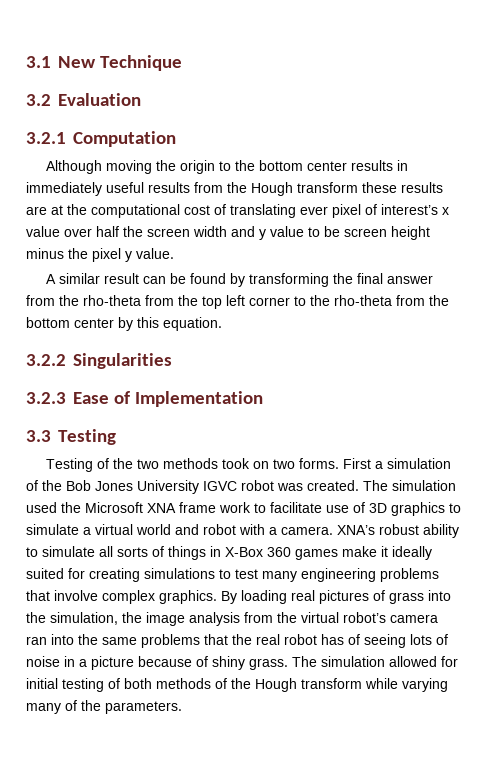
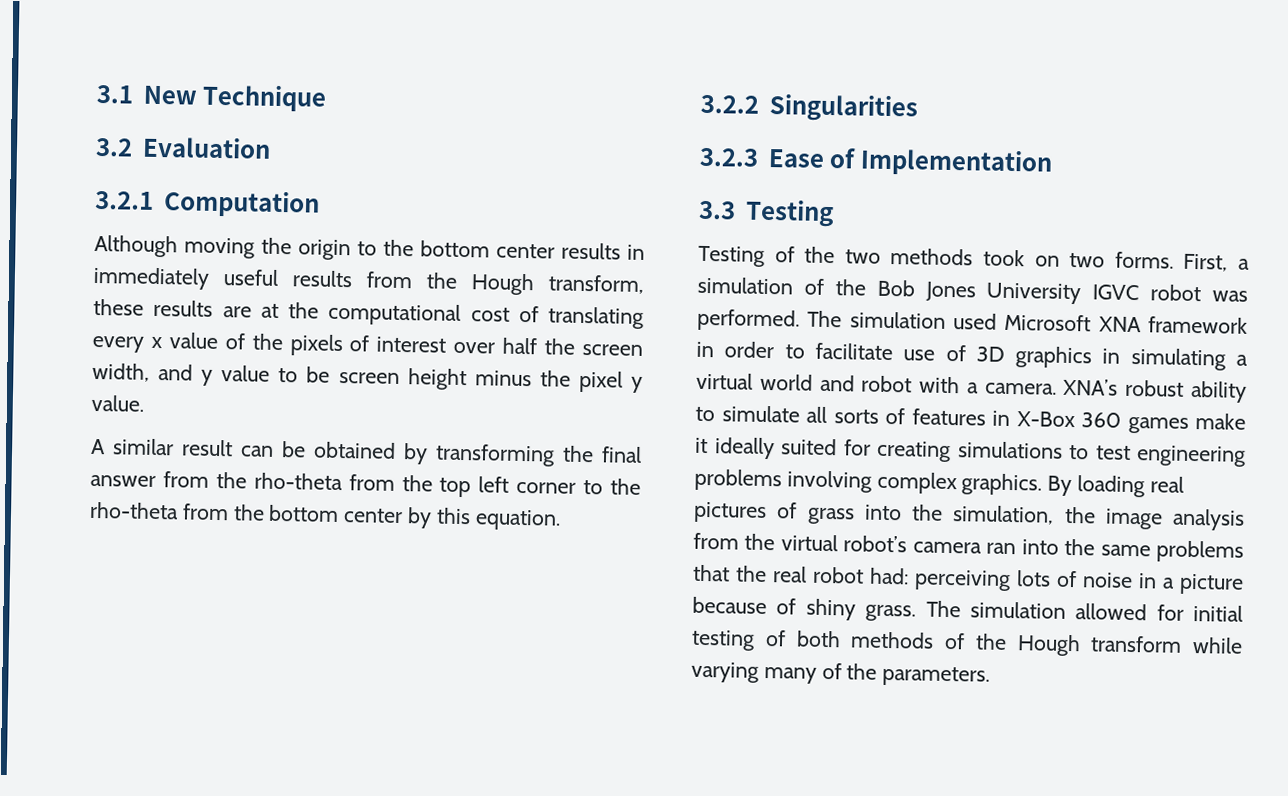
[297,182,358,193] transform -> [548,274,645,294] transform,
[300,204,449,218] [26,226,60,237] ever pixel of interest’s x value -> [92,332,447,357] every x value of the pixels of interest
[193,226,227,237] width -> [92,362,150,382] width,
[190,273,227,284] found -> [313,441,396,459] obtained
[343,458,372,469] First -> [1183,253,1229,272] First,
[307,480,359,491] created. -> [697,308,800,332] performed.
[61,502,81,513] the -> (997, 321) none
[179,502,251,513] frame work -> [1148,316,1248,334] [696,341,775,359] framework in order
[449,503,461,513] [26,524,79,535] to simulate -> [1102,347,1226,371] in simulating
[168,546,206,560] things -> [911,408,986,426] features
[262,571,297,582] many -> (1131, 452) none
[26,590,98,601] that involve -> [786,470,872,493] involving
[321,634,406,648] has of seeing -> [869,567,1011,592] had: perceiving

